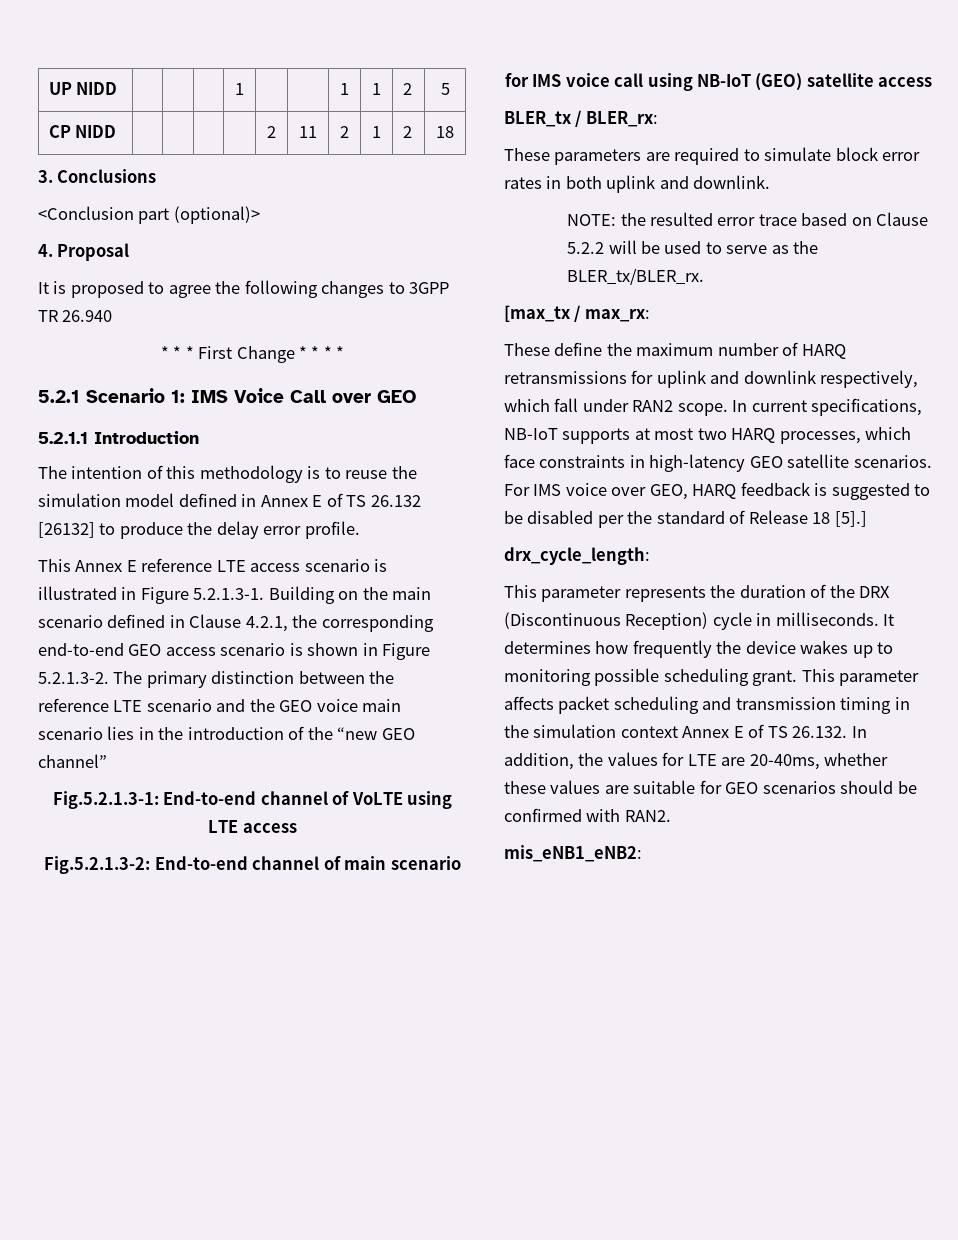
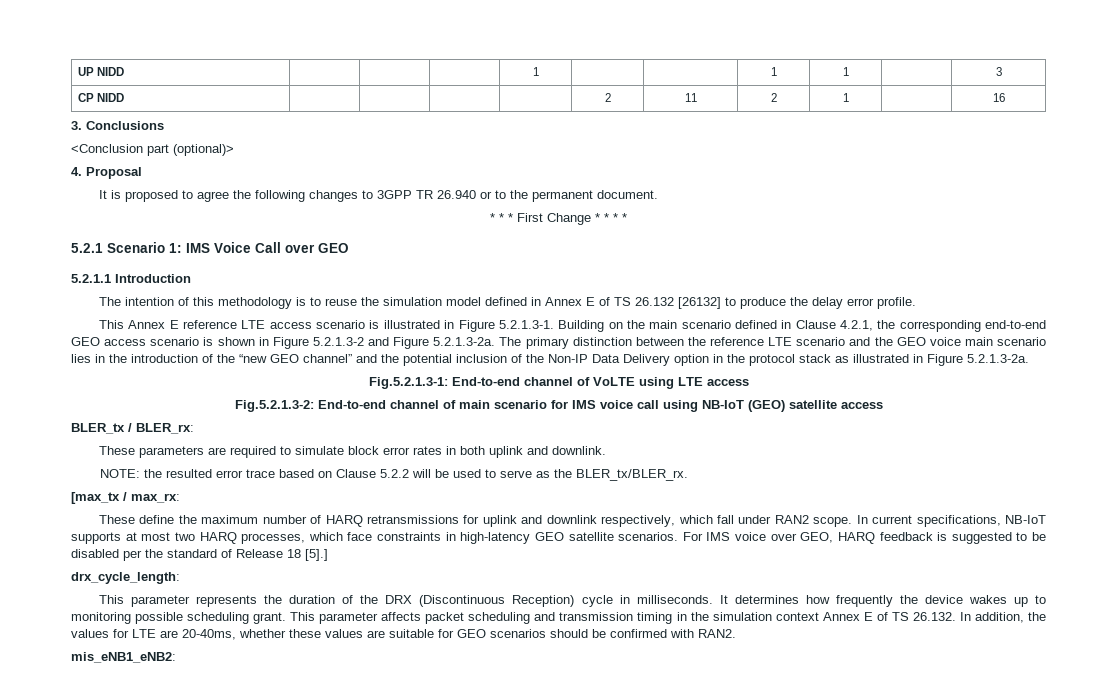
[402,83,412,95] [440,83,450,95] 2 | 5 -> [995,67,1002,76] | 3
[402,126,412,138] [436,126,454,138] 2 | 18 -> [992,93,1005,102] | 16
(113, 316) none -> [480,190,659,202] or to the permanent document.
[38,672,109,684] 5.2.1.3-2. -> [312,337,496,349] 5.2.1.3-2 and Figure 5.2.1.3-2a.
(107, 761) none -> [356,354,1029,366] and the potential inclusion of the Non-IP Data Delivery option in the protocol stack as illustrated in Figure 5.2.1.3-2a.

